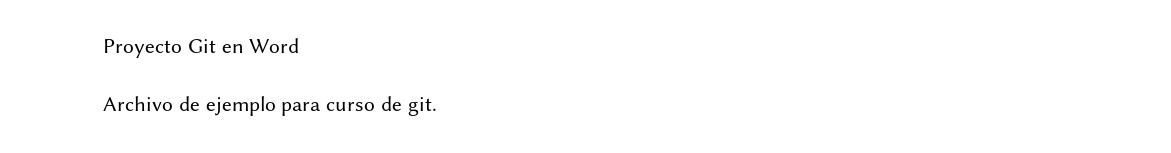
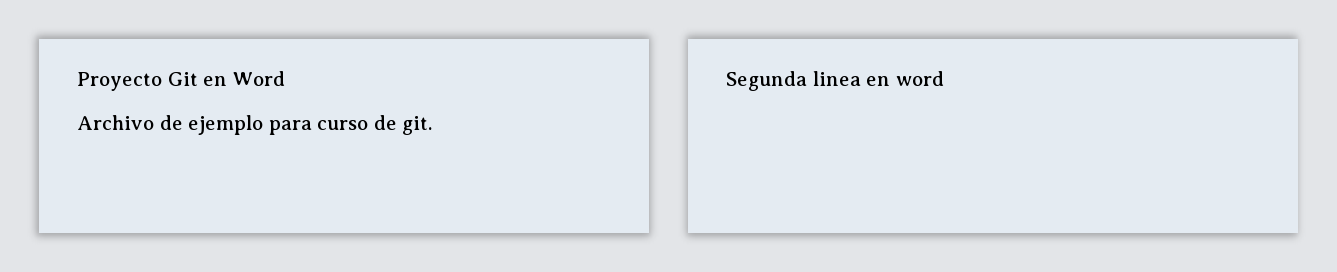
(437, 106) none -> [726,71,944,91] // Segunda linea en word

